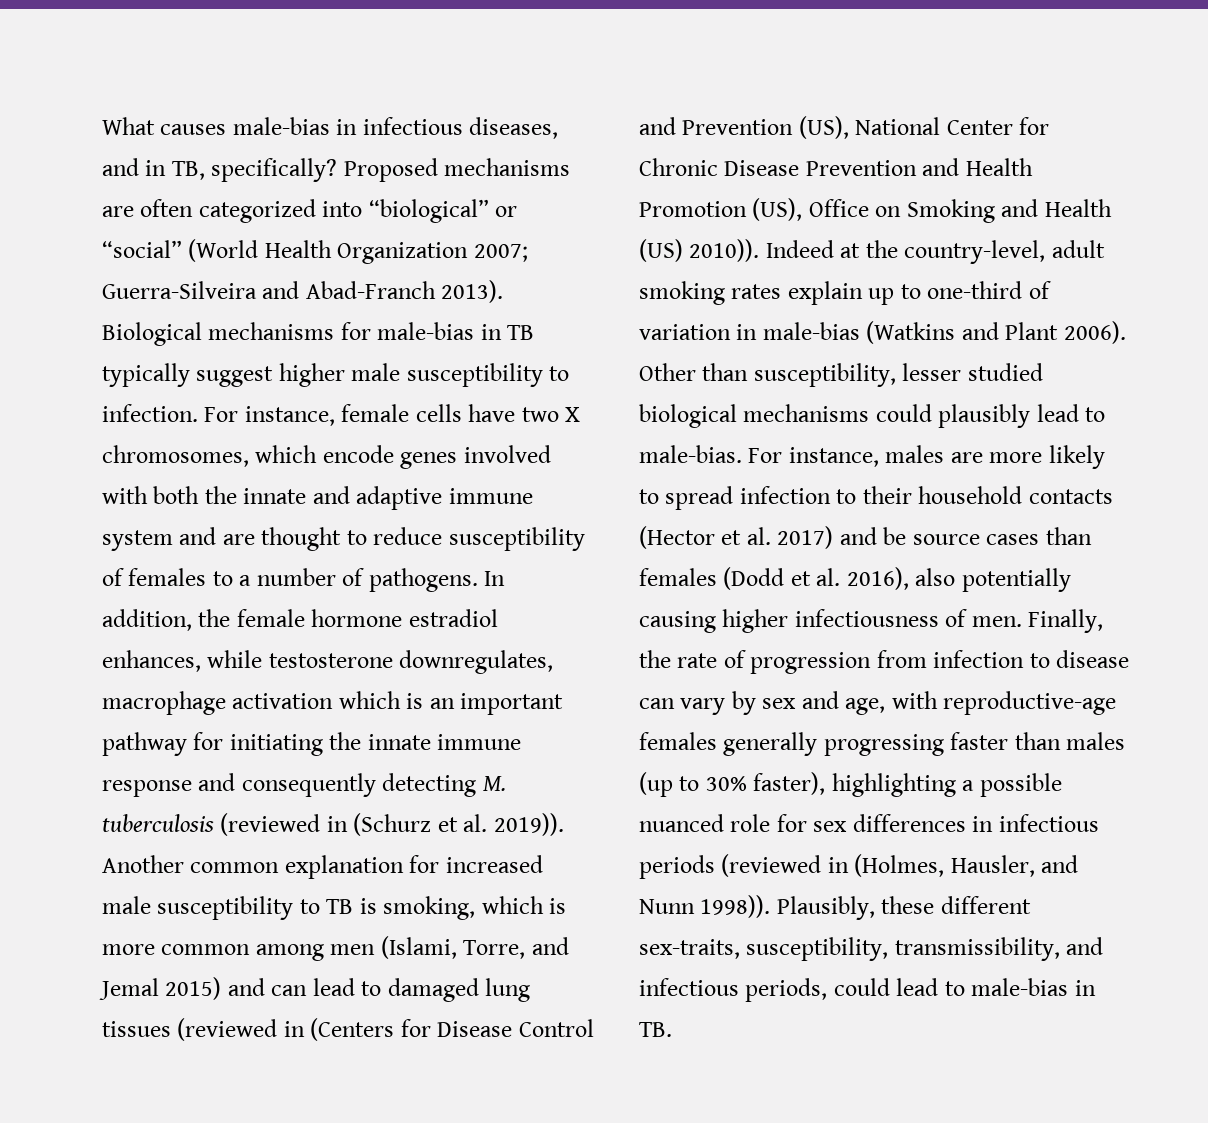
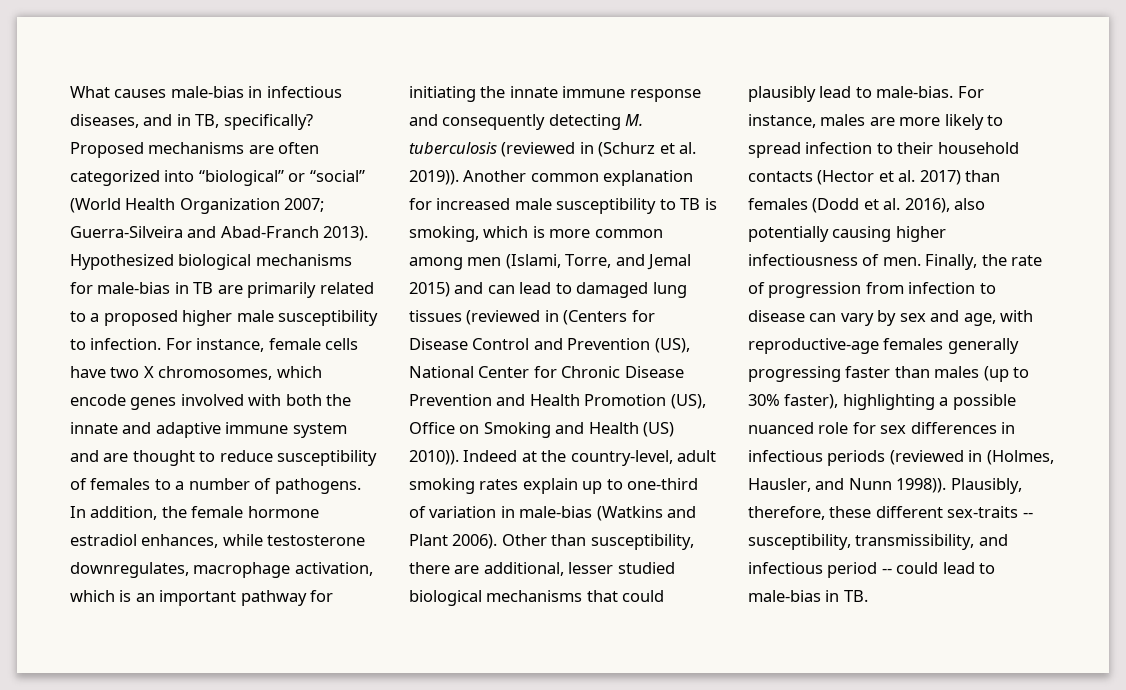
[102,322,202,346] Biological -> [70,254,252,270] Hypothesized biological
[102,363,274,387] typically suggest -> [217,282,374,298] [70,310,178,326] are primarily related to a proposed
[232,693,334,709] activation -> [294,562,373,576] activation,
(896, 375) none -> [409,562,564,576] there are additional,
(870, 413) none -> [586,590,618,602] that
[839,527,1040,545] and be source cases -> (961, 177) none
(875, 908) none -> [748,506,825,520] therefore,
[639,939,740,959] sex-traits, -> [947,506,1033,518] sex-traits --
[745,978,828,1002] periods, -> [827,562,892,578] period --

